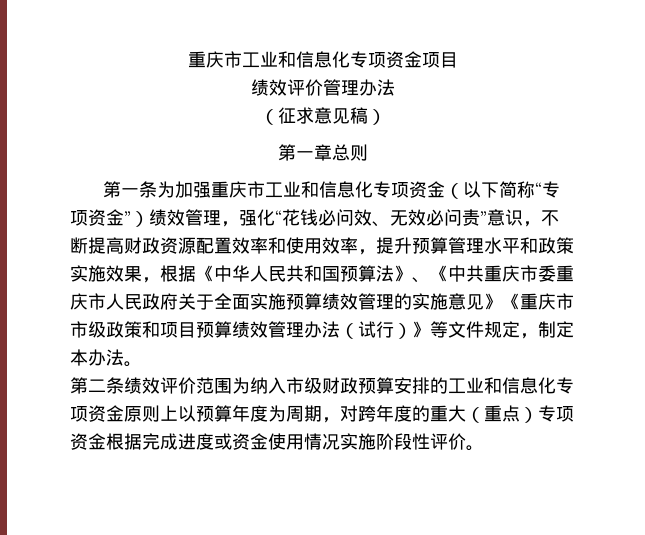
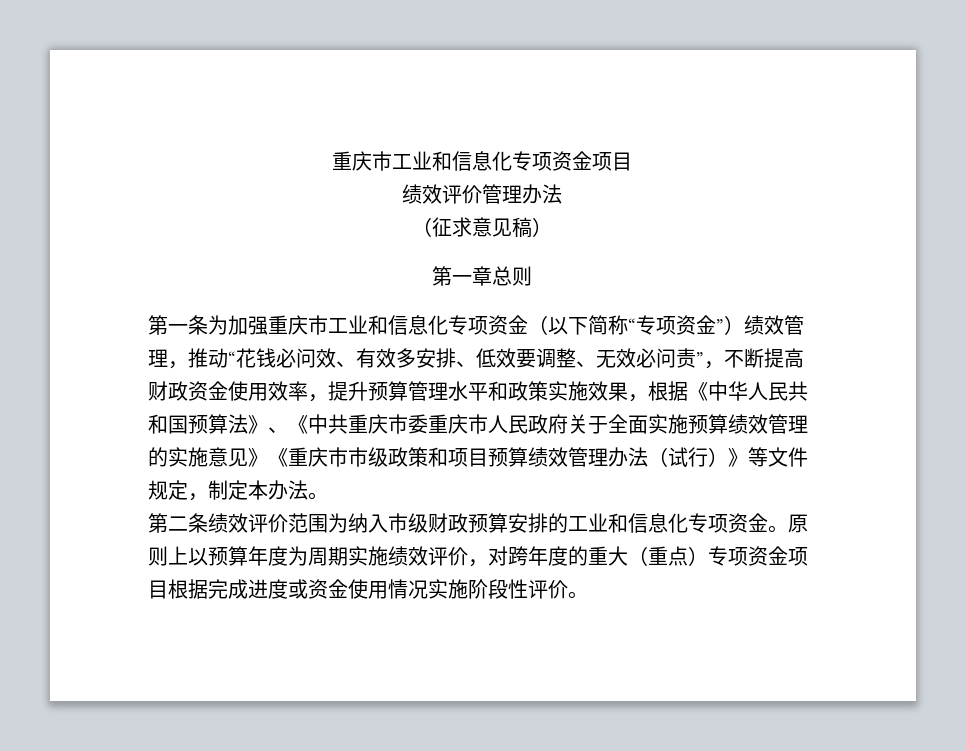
[239,209,275,226] 强化 -> [188,348,228,368] 推动
(390, 224) none -> [356,348,596,368] 有效多安排、低效要调整、
[487,209,523,226] 意识 -> (704, 359) none
[178,237,286,254] 源配置效率和 -> [208,381,228,400] 金
(124, 413) none -> [768,525,788,533] 。
(322, 413) none -> [348,546,468,566] 实施绩效评价
(106, 441) none -> [788,547,808,566] [148,580,168,599] 项目

